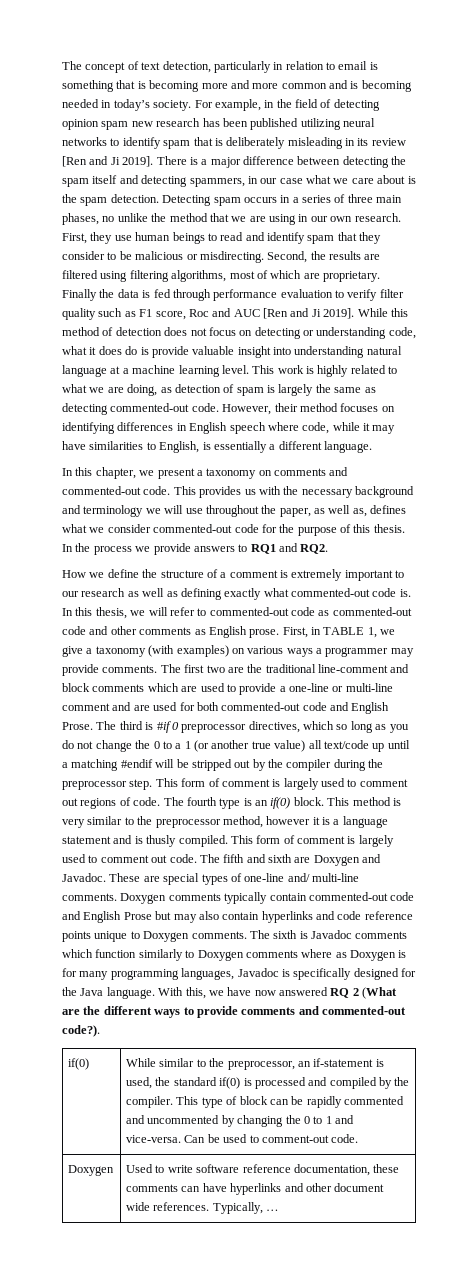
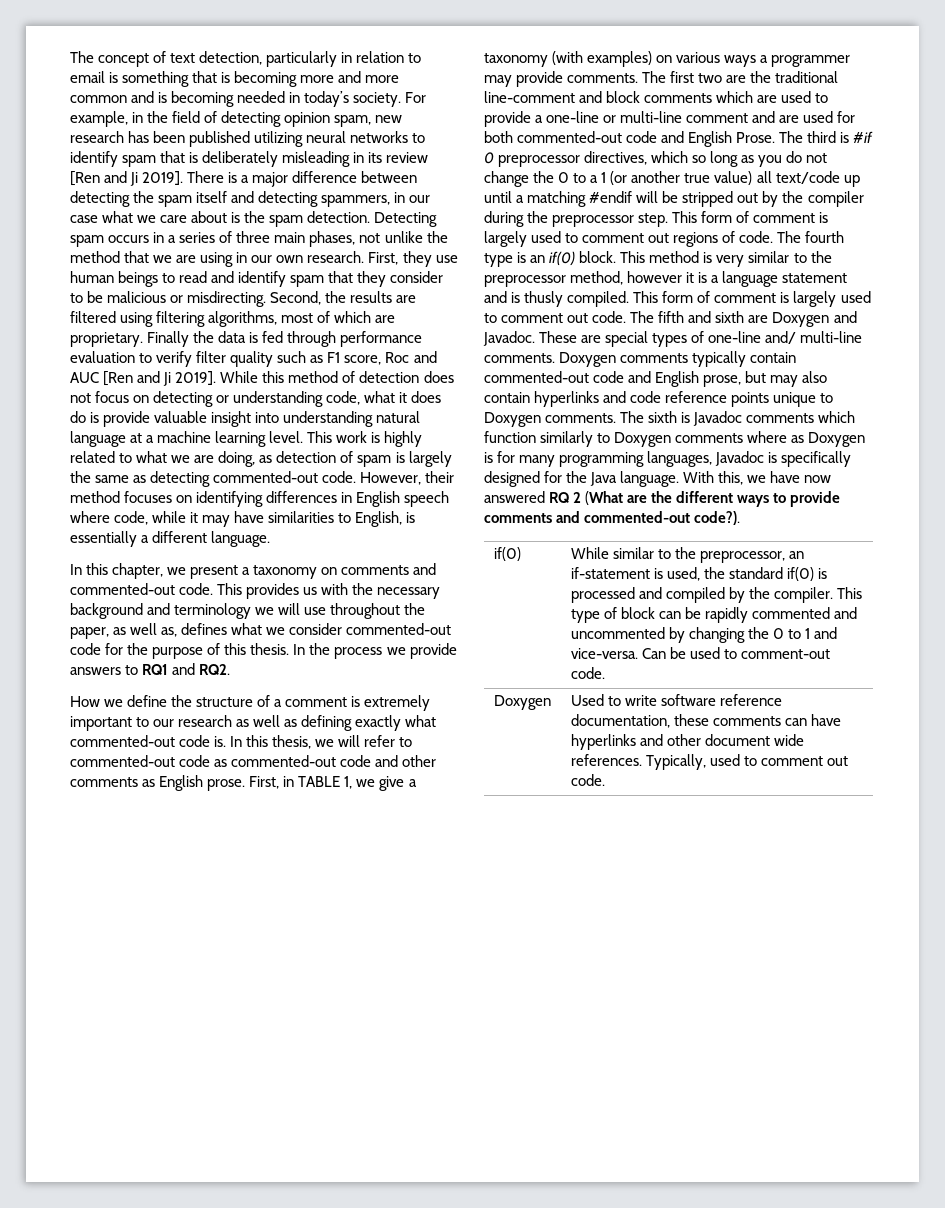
[101,121,129,130] spam -> [334,115,372,127] spam,
[102,216,115,222] no -> [359,233,381,243] not
[123,912,152,920] Prose -> [703,375,742,387] prose,
[266,1209,280,1211] … -> [709,754,848,766] [570,774,605,786] used to comment out code.

